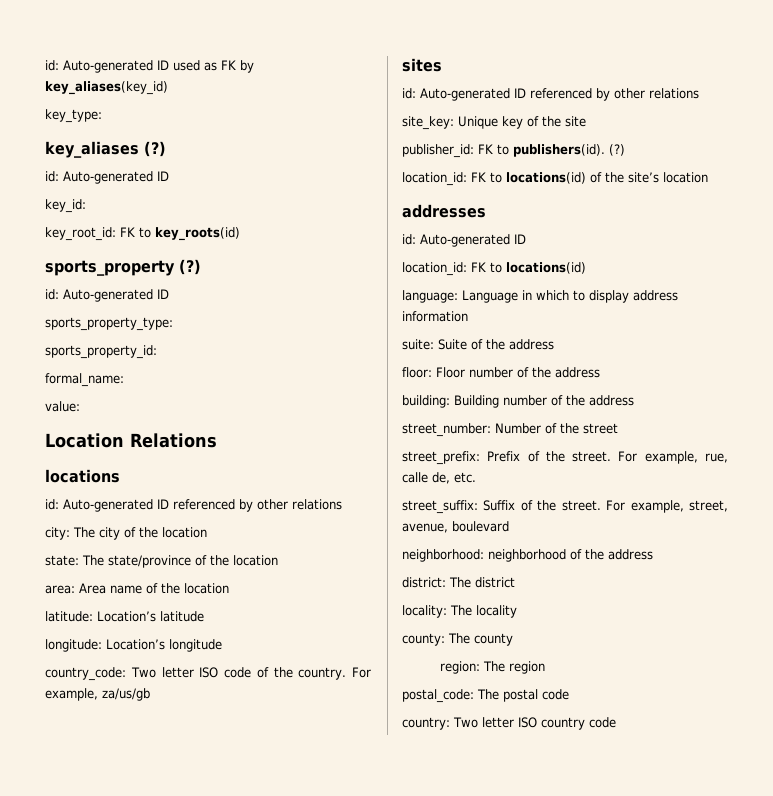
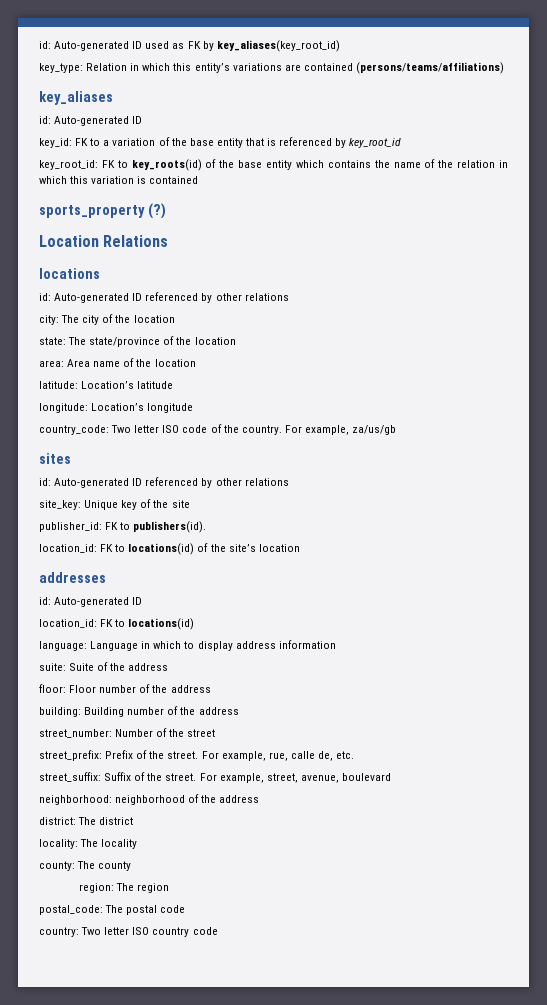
[45,81,168,95] key_aliases(key_id) -> [216,40,340,52] key_aliases(key_root_id)
(102, 116) none -> [86,62,504,74] Relation in which this entity’s variations are contained (persons/teams/affiliations)
[144,141,166,157] (?) -> (113, 98) none
[45,227,240,241] [45,259,201,276] [45,289,169,302] [45,317,173,331] [45,345,157,359] [45,373,124,387] [45,401,80,412] // key_root_id: FK to key_roots(id) // sports_property (?) // id: Auto-generated ID // sports_property_type: // sports_property_id: // formal_name: // value: -> [75,137,402,148] [39,159,509,171] [39,176,199,184] [39,203,166,219] FK to a variation of the base entity that is referenced by key_root_id // key_root_id: FK to key_roots(id) of the base entity which contains the name of the relation in which this variation is contained // sports_property (?)
[609,144,625,156] (?) -> (207, 527) none

